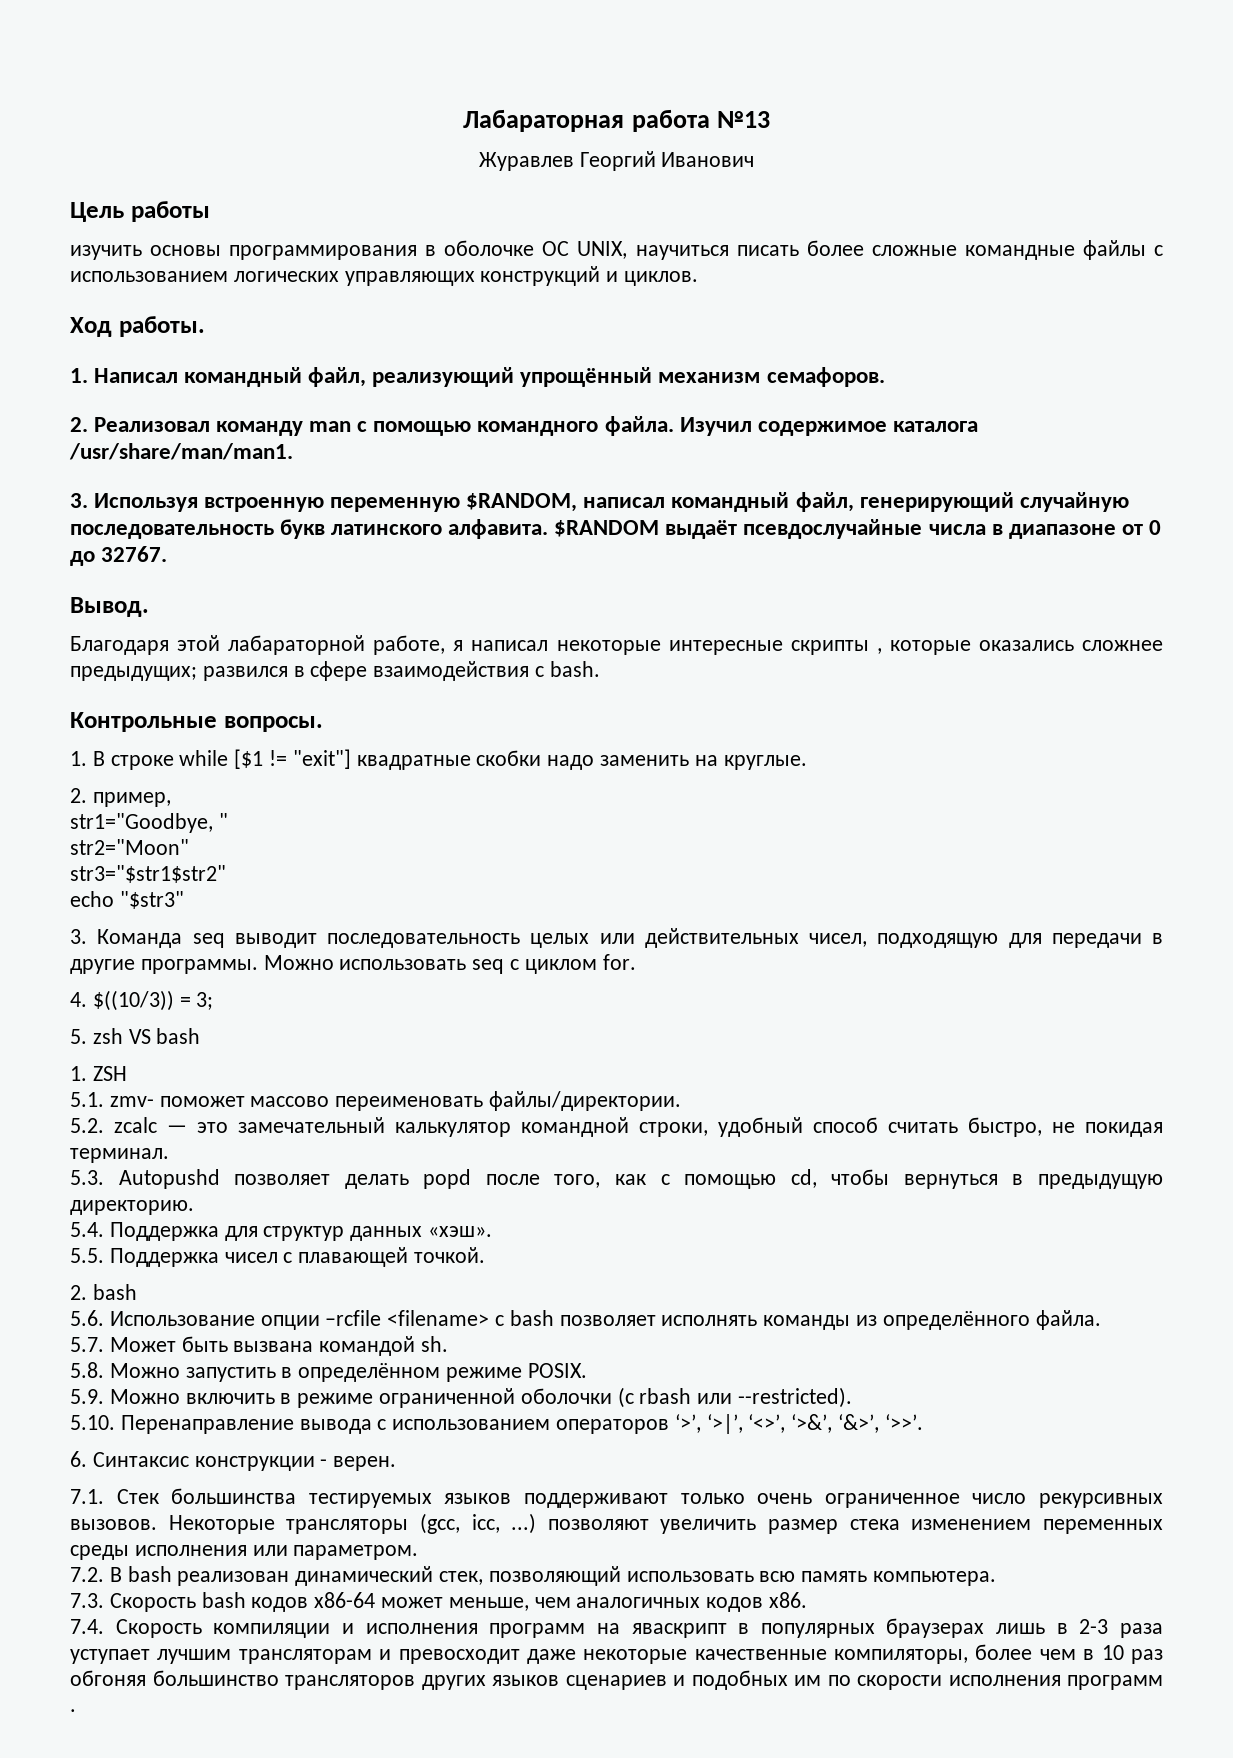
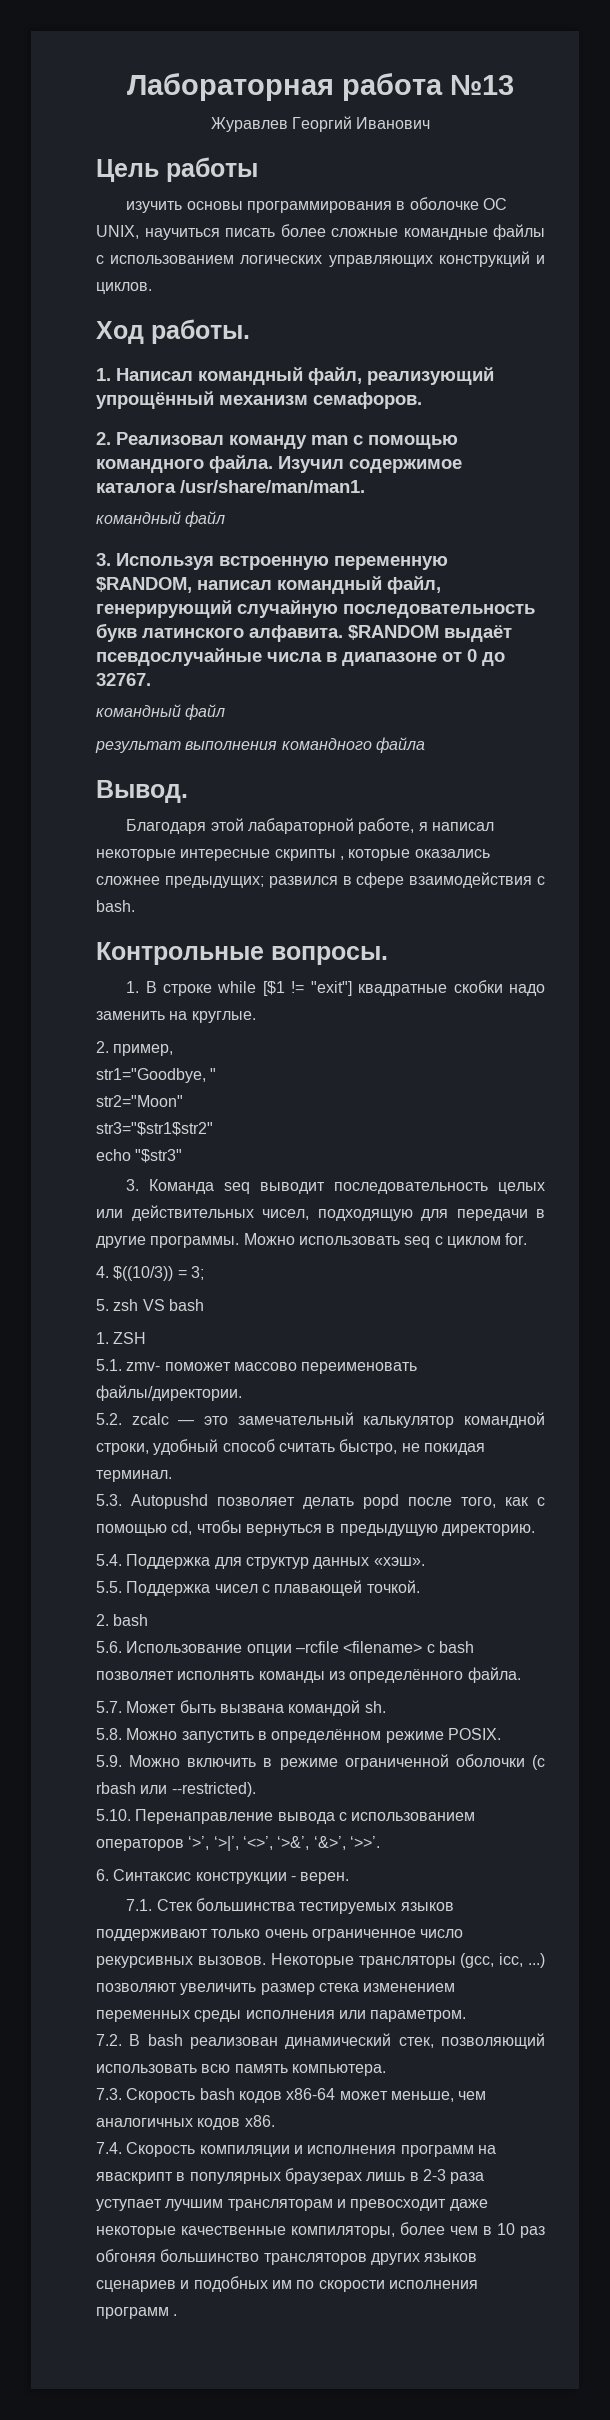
[463,109,625,132] Лабараторная -> [127,73,334,101] Лабораторная
(293, 451) none -> [96,511,226,527] // командный файл
(168, 554) none -> [96,704,226,720] [95,737,425,753] // командный файл // результат выполнения командного файла

